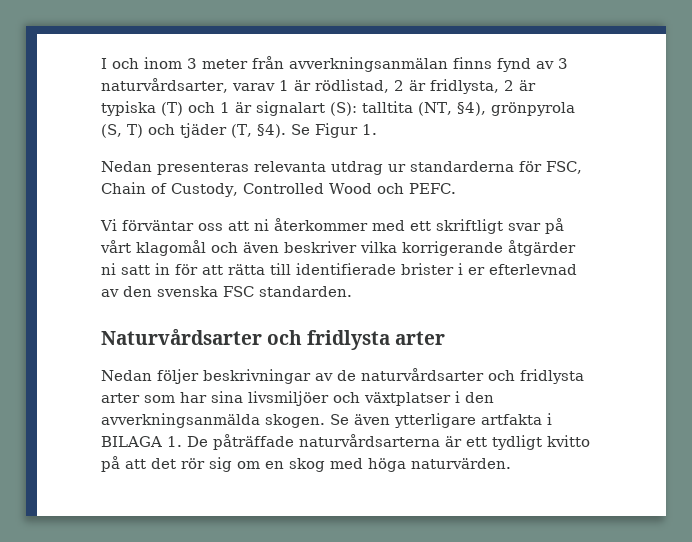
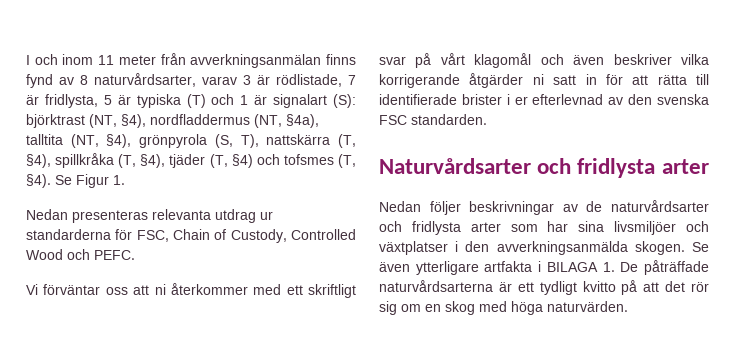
[187,58,197,69] 3 -> [98,55,115,65] 11
[558,58,568,69] 3 -> [80,75,88,85] 8
[278,79,404,93] 1 är rödlistad, 2 -> [243,74,356,87] 3 är rödlistade, 7
[503,80,514,91] 2 -> [103,95,112,105] 5
(357, 109) none -> [26,114,319,128] björktrast (NT, §4), nordfladdermus (NT, §4a),
[127,123,227,138] T) och tjäder -> [240,134,357,148] [26,153,334,168] T), nattskärra (T, §4), spillkråka (T, §4), tjäder (T, §4) och tofsmes

